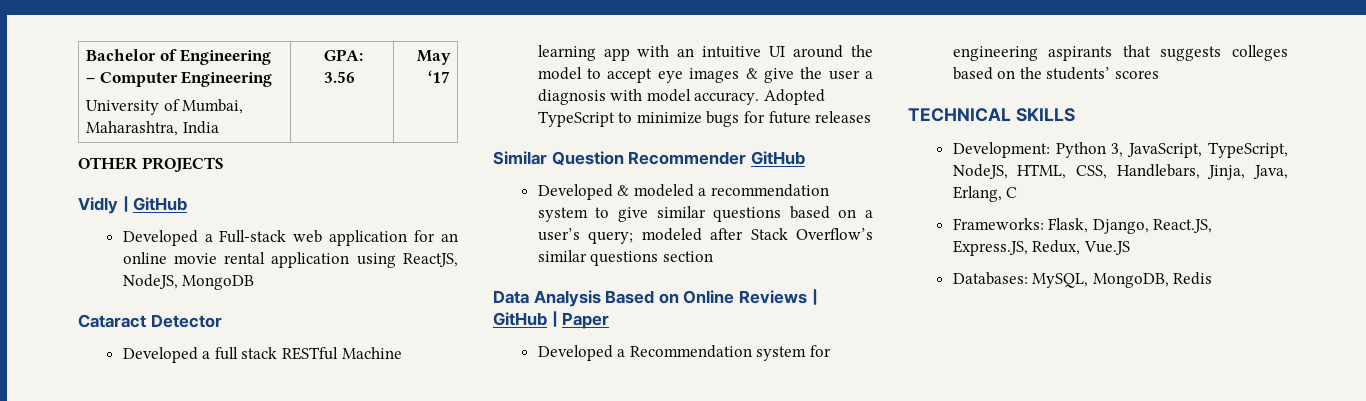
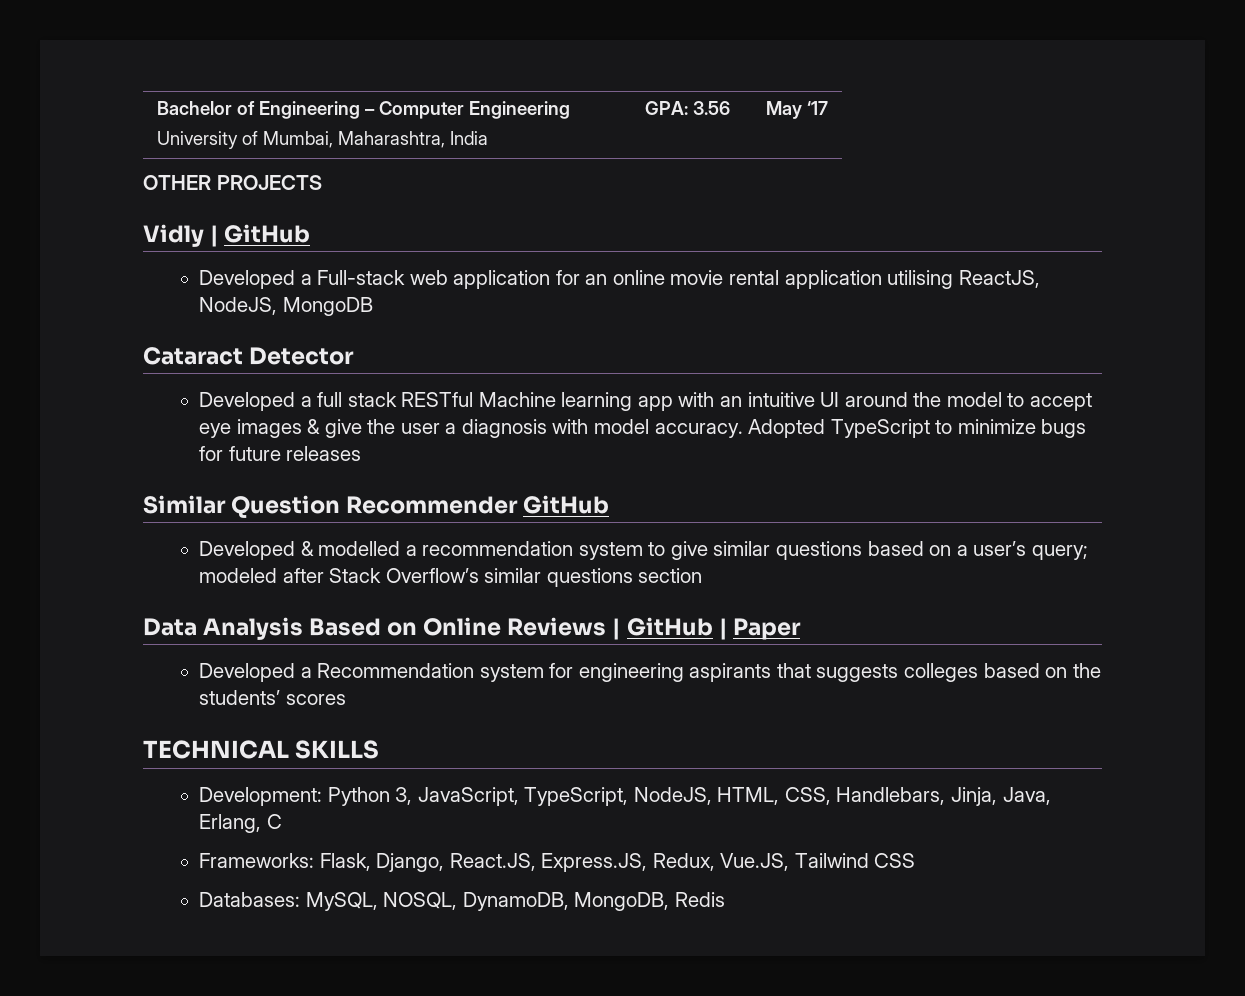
[356,253,396,268] using -> [887,270,954,289] utilising
[633,184,694,197] modeled -> [318,541,401,556] modelled
[1083,241,1130,255] Vue.JS -> [720,853,916,871] Vue.JS, Tailwind CSS
(1089, 280) none -> [383,892,569,911] NOSQL, DynamoDB,

